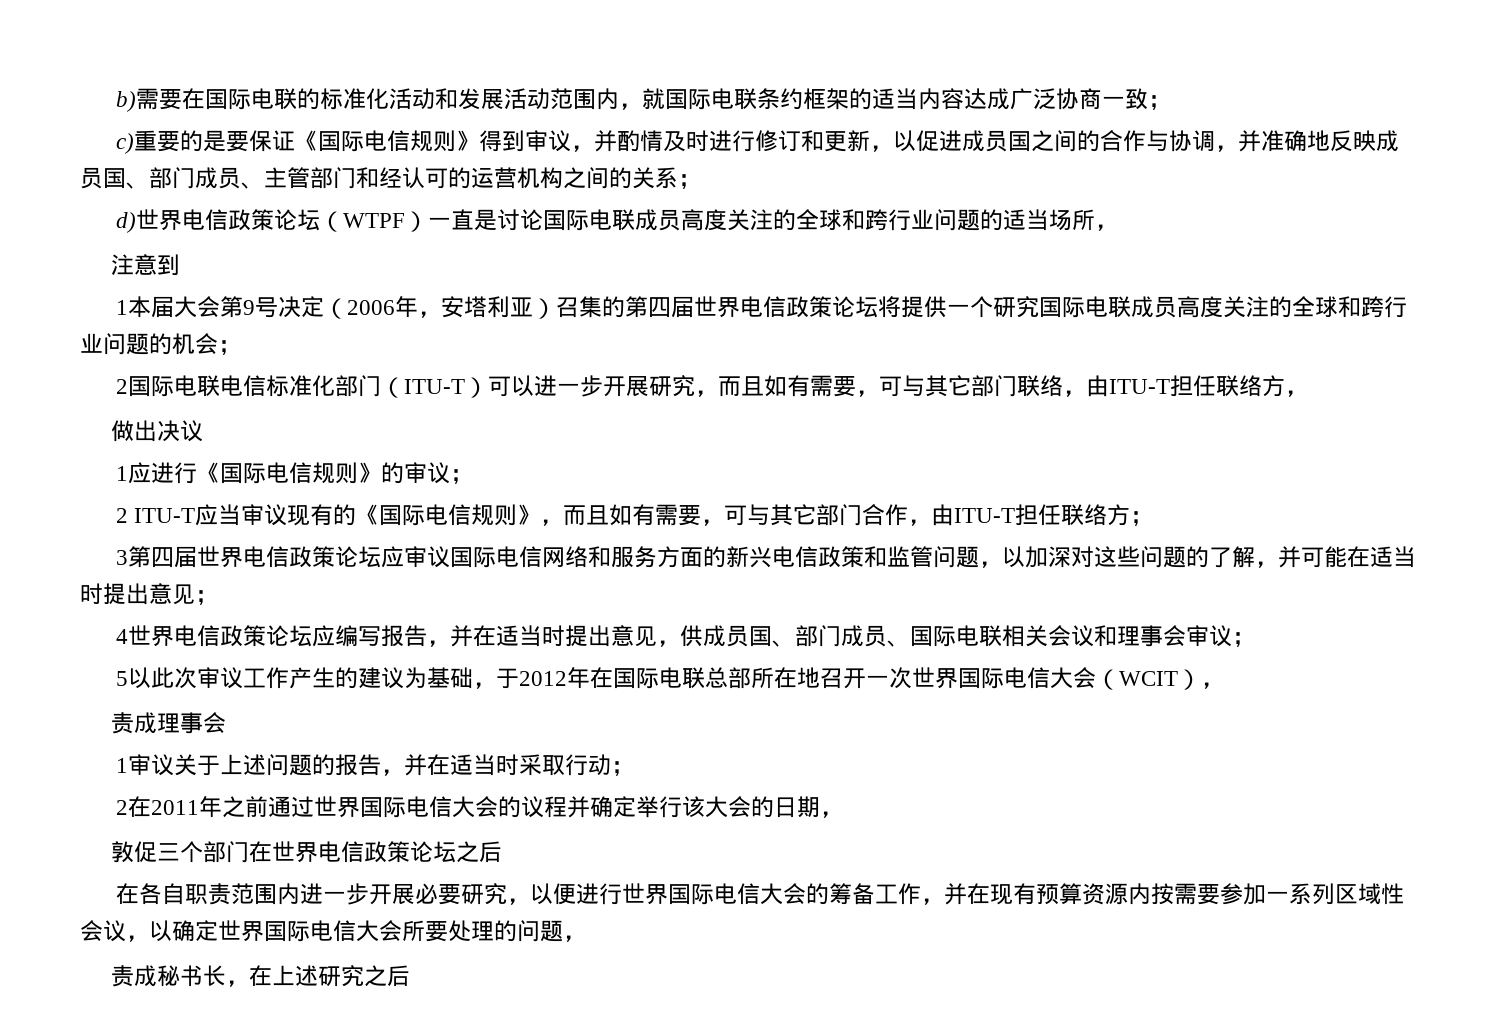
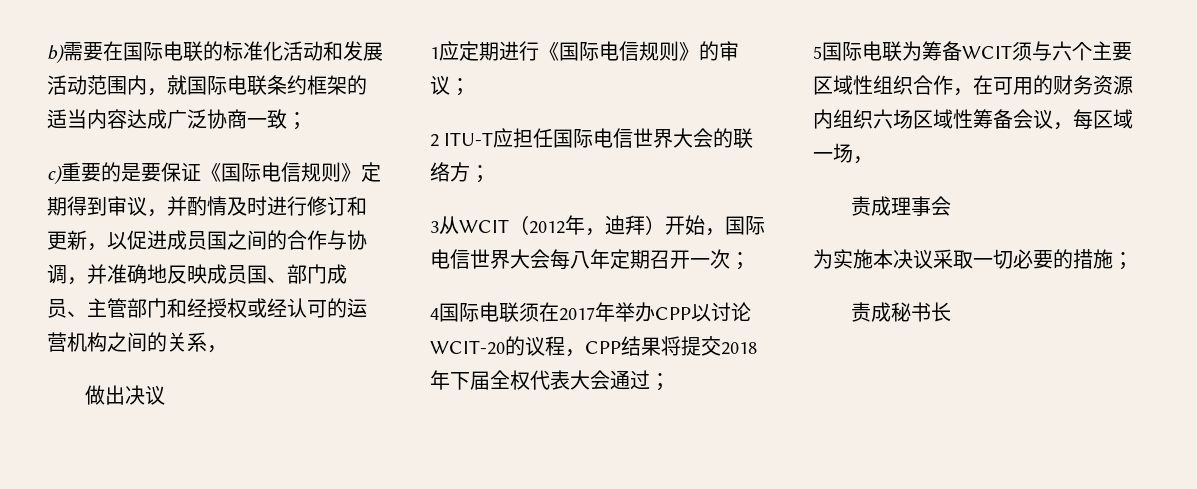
(479, 140) none -> [361,162,381,182] [47,197,67,216] 定期
(402, 177) none -> [207,298,287,318] 授权或经
[678,174,701,189] [115,209,1118,233] [110,254,180,276] [115,296,1407,319] [80,333,241,355] [115,375,1285,398] ； // d)世界电信政策论坛（WTPF）一直是讨论国际电联成员高度关注的全球和跨行业问题的适当场所， // 注意到 // 1本届大会第9号决定（2006年，安塔利亚）召集的第四届世界电信政策论坛将提供一个研究国际电联成员高度关注的全球和跨行业问题的机会； // 2国际电联电信标准化部门（ITU-T）可以进一步开展研究，而且如有需要，可与其它部门联络，由ITU-T担任联络方 -> (207, 342) none
(151, 473) none -> [459,41,499,61] 定期
[217,504,1153,526] [115,546,1416,568] [80,583,218,605] [115,625,1255,647] [115,667,1224,690] [110,712,226,734] [115,754,634,776] [115,796,843,818] [110,841,502,863] [115,883,1404,905] [80,920,586,942] 当审议现有的《国际电信规则》，而且如有需要，可与其它部门合作，由ITU-T担任联络方； // 3第四届世界电信政策论坛应审议国际电信网络和服务方面的新兴电信政策和监管问题，以加深对这些问题的了解，并可能在适当时提出意见； // 4世界电信政策论坛应编写报告，并在适当时提出意见，供成员国、部门成员、国际电联相关会议和理事会审议； // 5以此次审议工作产生的建议为基础，于2012年在国际电联总部所在地召开一次世界国际电信大会（WCIT）， // 责成理事会 // 1审议关于上述问题的报告，并在适当时采取行动； // 2在2011年之前通过世界国际电信大会的议程并确定举行该大会的日期， // 敦促三个部门在世界电信政策论坛之后 // 在各自职责范围内进一步开展必要研究，以便进行世界国际电信大会的筹备工作，并在现有预算资源内按需要参加一系列区域性会议，以确定世界国际电信大会所要处理的问题， -> [513,128,754,149] [430,162,490,183] [430,215,765,236] [430,249,750,270] [430,302,751,323] [430,336,757,357] [430,370,670,391] [813,41,1132,62] [813,75,1133,96] [813,109,1133,130] [813,143,873,164] [850,196,951,216] [813,249,1133,270] 担任国际电信世界大会的联络方； // 3从WCIT（2012年，迪拜）开始，国际电信世界大会每八年定期召开一次； // 4国际电联须在2017年举办CPP以讨论WCIT-20的议程，CPP结果将提交2018年下届全权代表大会通过； // 5国际电联为筹备WCIT须与六个主要区域性组织合作，在可用的财务资源内组织六场区域性筹备会议，每区域一场， // 责成理事会 // 为实施本决议采取一切必要的措施；
[225,965,410,987] ，在上述研究之后 -> (951, 312) none

